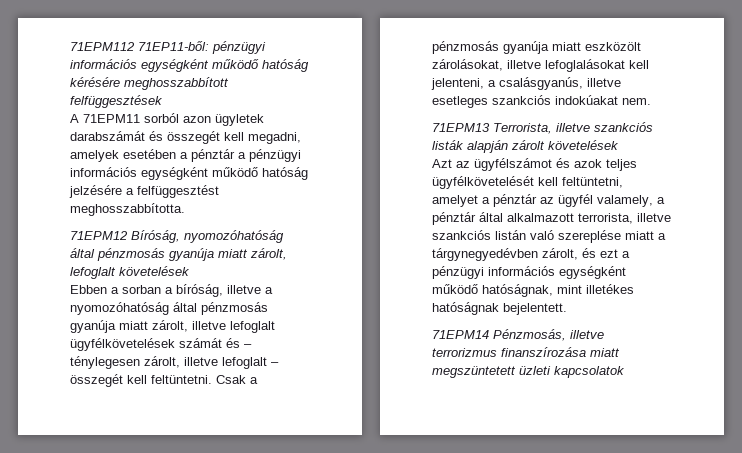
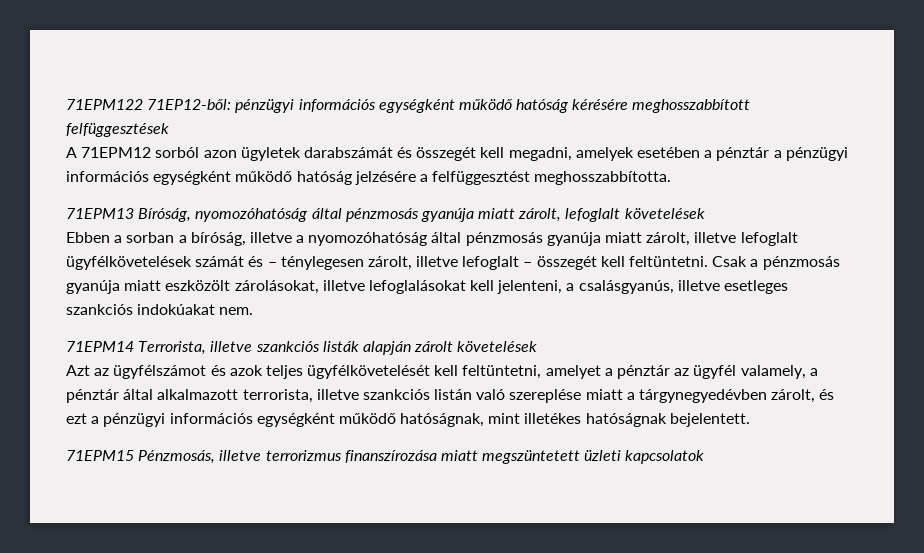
[70,41,209,51] 71EPM112 71EP11-ből: -> [66,99,232,110] 71EPM122 71EP12-ből:
[83,114,140,123] 71EPM11 -> [81,147,152,158] 71EPM12
[70,231,128,240] 71EPM12 -> [66,208,134,219] 71EPM13
[432,123,490,132] 71EPM13 -> [66,341,134,352] 71EPM14
[432,330,489,339] 71EPM14 -> [66,450,134,461] 71EPM15

